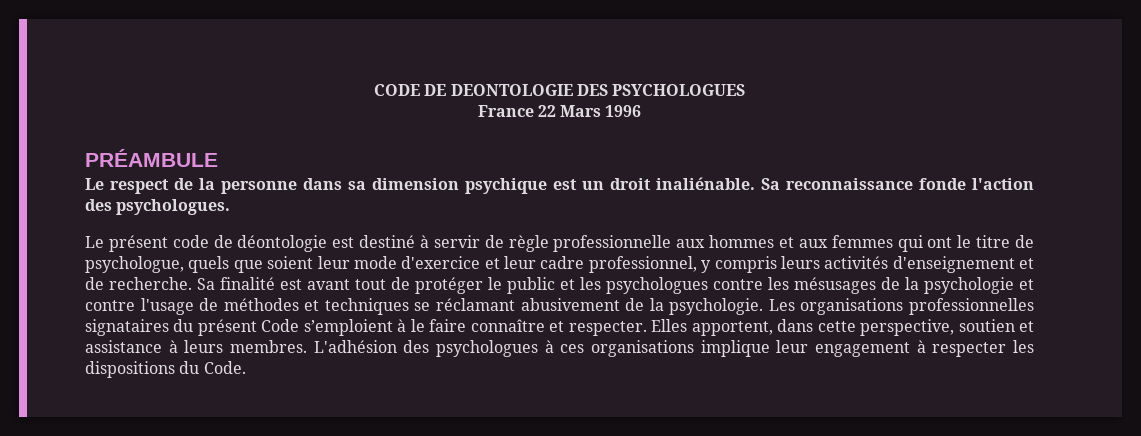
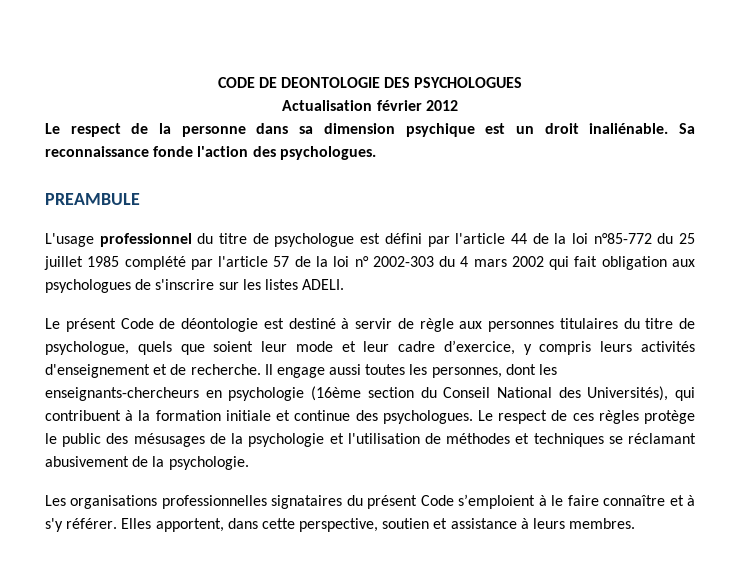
[477,105,642,117] [85,149,218,167] France 22 Mars 1996 // PRÉAMBULE -> [282,100,458,111] Actualisation février 2012
(231, 207) none -> [45,193,140,205] [45,233,695,247] [44,256,695,270] [45,279,345,293] // PREAMBULE // L'usage professionnel du titre de psychologue est défini par l'article 44 de la loi n°85-772 du 25 juillet 1985 complété par l'article 57 de la loi n° 2002-303 du 4 mars 2002 qui fait obligation aux psychologues de s'inscrire sur les listes ADELI.
[172,235,209,248] code -> [120,318,154,329] Code
[553,235,972,252] professionnelle aux hommes et aux femmes qui ont le -> [459,318,640,332] aux personnes titulaires du
[401,256,481,269] d'exercice -> (333, 346) none
[588,256,697,273] professionnel, -> [443,340,515,355] d’exercice,
[197,277,789,294] Sa finalité est avant tout de protéger le public et les psychologues contre les -> [264,364,558,378] [45,386,695,401] [45,410,695,424] [45,433,129,447] Il engage aussi toutes les personnes, dont les enseignants-chercheurs en psychologie (16ème section du Conseil National des Universités), qui contribuent à la formation initiale et continue des psychologues. Le respect de ces règles protège le public des
[85,298,194,315] contre l'usage -> [347,433,420,444] l'utilisation
(764, 306) none -> (249, 463) //
[568,321,647,336] respecter. -> [686,495,695,506] [45,518,118,532] à s'y référer.
[313,340,1034,357] [85,361,246,378] L'adhésion des psychologues à ces organisations implique leur engagement à respecter les dispositions du Code. -> (636, 523) none

